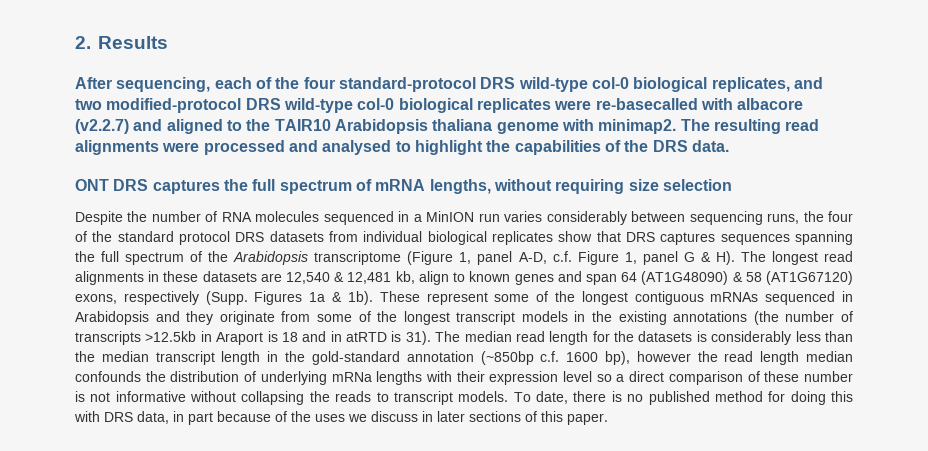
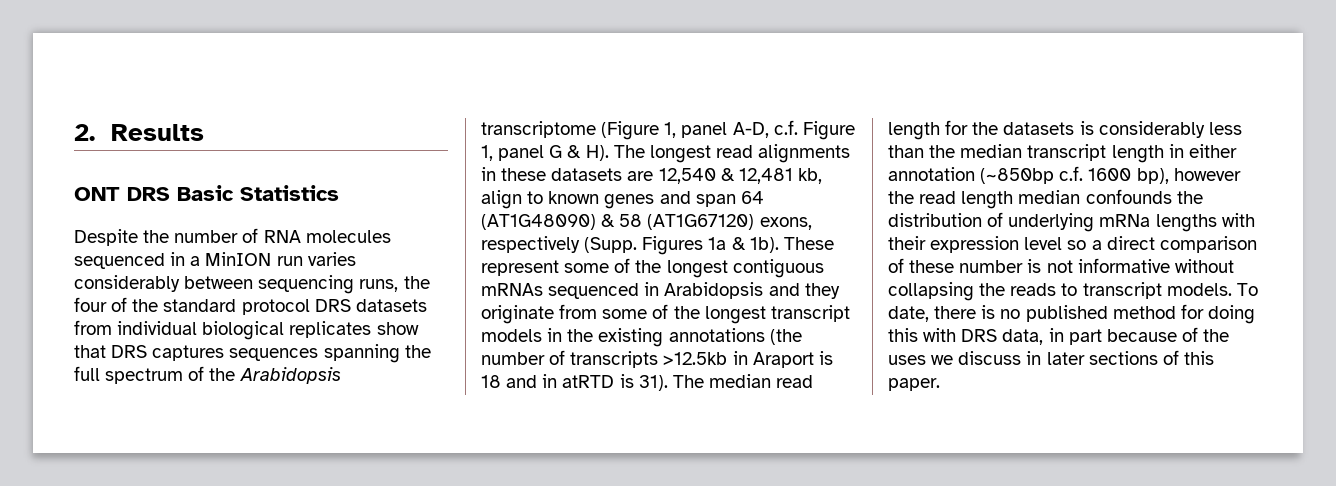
[75,77,823,92] [75,98,804,113] [75,119,820,134] [75,140,729,155] [75,179,732,194] After sequencing, each of the four standard-protocol DRS wild-type col-0 biological replicates, and two modified-protocol DRS wild-type col-0 biological replicates were re-basecalled with albacore (v2.2.7) and aligned to the TAIR10 Arabidopsis thaliana genome with minimap2. The resulting read alignments were processed and analysed to highlight the capabilities of the DRS data. // ONT DRS captures the full spectrum of mRNA lengths, without requiring size selection -> [74,185,339,201] ONT DRS Basic Statistics
[285,351,400,365] the gold-standard -> [1188,144,1237,158] either

